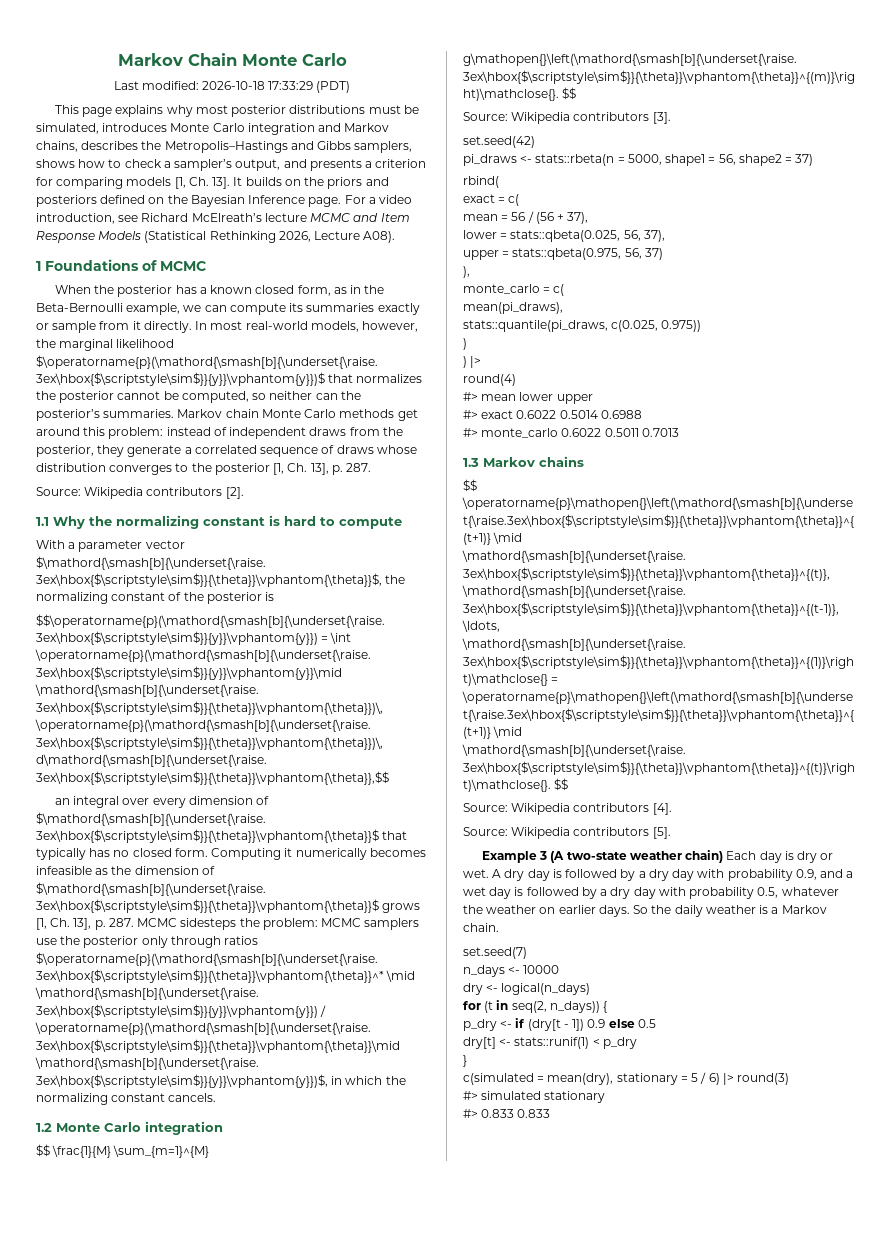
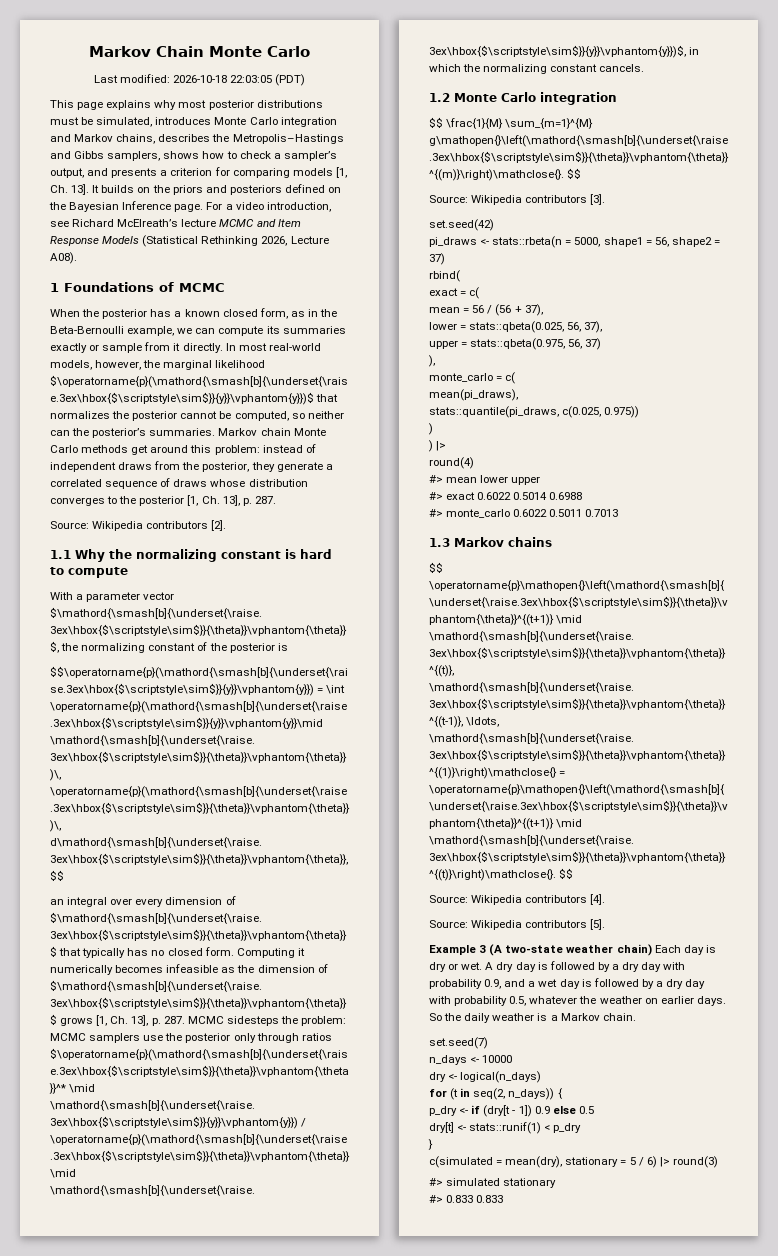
[268,81,314,90] 17:33:29 -> [230,75,273,83] 22:03:05

